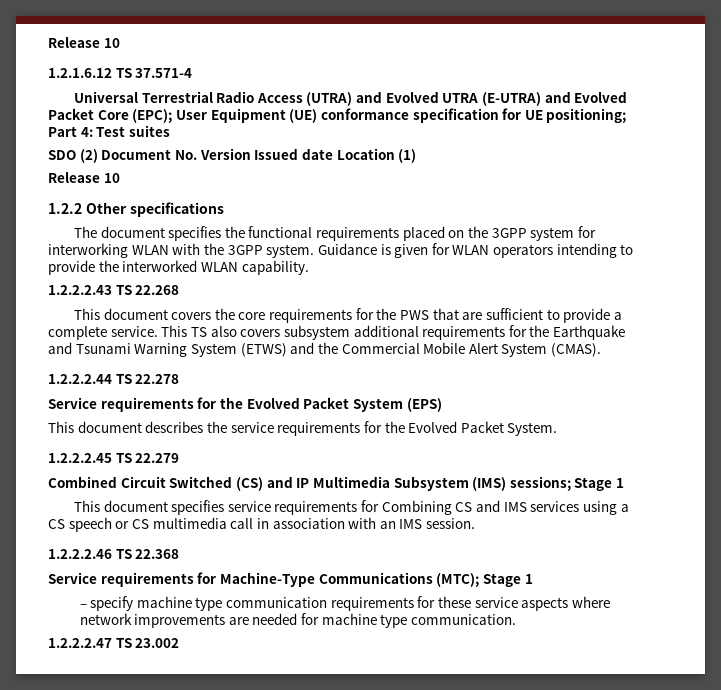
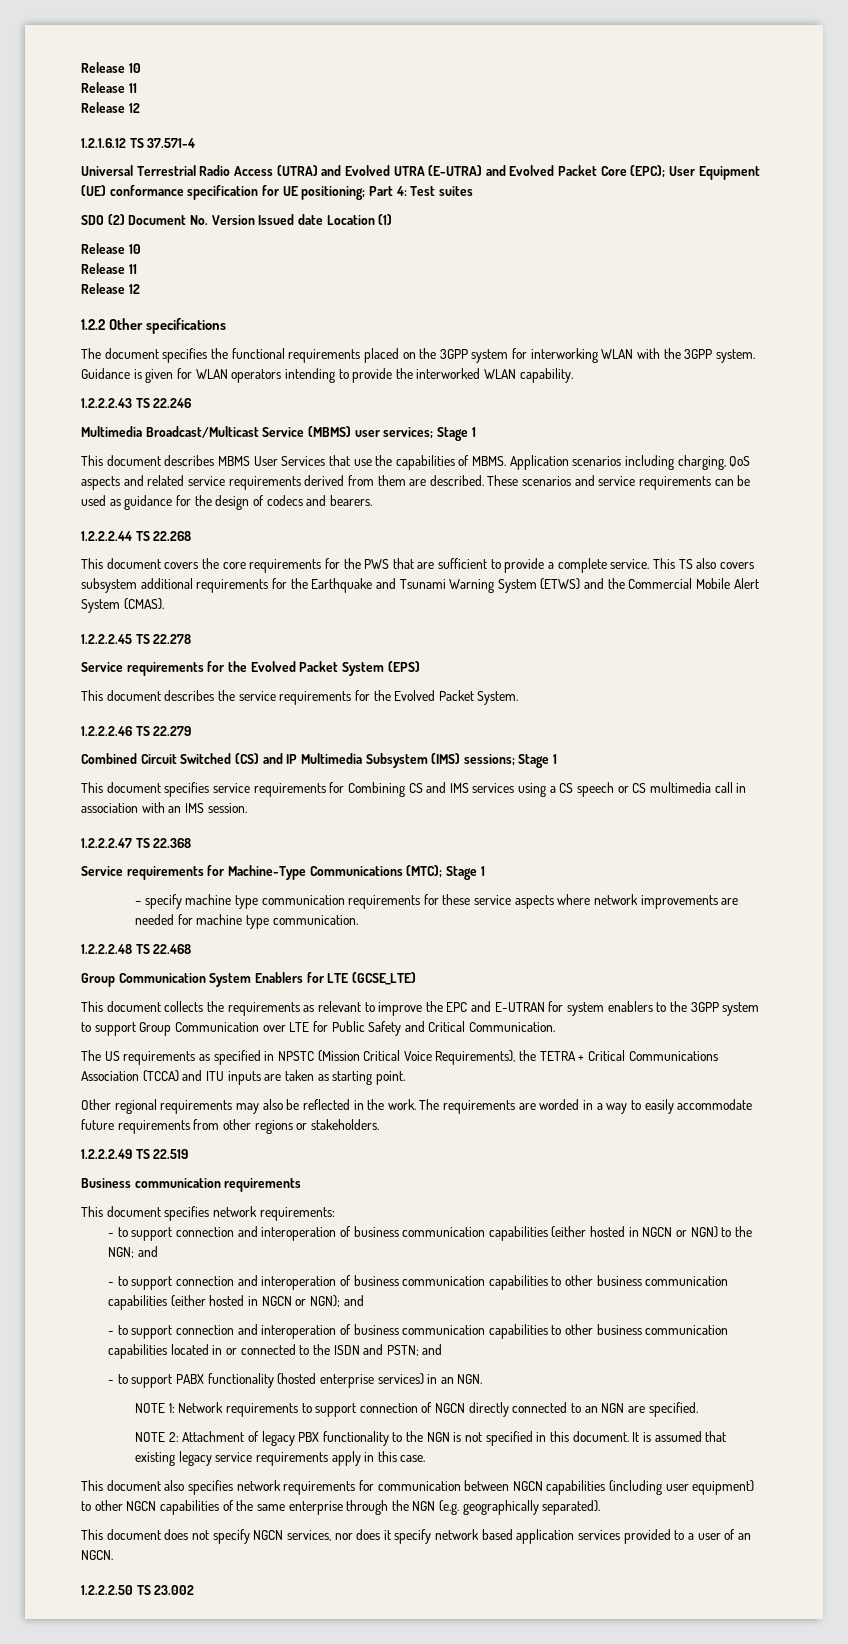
[48,37,120,48] Release 10 -> [81,62,141,73] [81,82,137,93] [81,102,140,113] Release 10 // Release 11 // Release 12
(120, 178) none -> [81,263,137,274] [81,283,140,294] // Release 11 // Release 12
(132, 290) none -> [153,398,192,408] [81,426,476,441] [81,455,751,470] [81,475,751,490] [81,495,372,510] [81,531,150,541] 22.246 // Multimedia Broadcast/Multicast Service (MBMS) user services; Stage 1 // This document describes MBMS User Services that use the capabilities of MBMS. Application scenarios including charging, QoS aspects and related service requirements derived from them are described. These scenarios and service requirements can be used as guidance for the design of codecs and bearers. // 1.2.2.2.44 TS
[48,374,112,384] 1.2.2.2.44 -> [81,634,132,644] 1.2.2.2.45
[48,453,112,463] 1.2.2.2.45 -> [81,726,132,736] 1.2.2.2.46
[48,549,112,559] 1.2.2.2.46 -> [81,838,132,848] 1.2.2.2.47
[48,638,112,648] 1.2.2.2.47 -> [81,944,192,954] [81,972,416,987] [81,1001,760,1016] [81,1021,556,1036] [81,1050,718,1065] [81,1070,405,1085] [81,1099,753,1114] [81,1119,379,1134] [81,1149,189,1159] [81,1178,302,1192] [81,1206,335,1221] [107,1226,752,1241] [107,1246,158,1258] [107,1275,729,1290] [107,1295,364,1310] [107,1324,729,1339] [107,1344,443,1359] [107,1373,483,1388] [134,1402,698,1417] [134,1431,727,1446] [134,1451,426,1466] [81,1480,755,1495] [81,1500,601,1515] [81,1529,751,1544] [81,1550,113,1560] [81,1585,133,1595] 1.2.2.2.48 TS 22.468 // Group Communication System Enablers for LTE (GCSE_LTE) // This document collects the requirements as relevant to improve the EPC and E-UTRAN for system enablers to the 3GPP system to support Group Communication over LTE for Public Safety and Critical Communication. // The US requirements as specified in NPSTC (Mission Critical Voice Requirements), the TETRA + Critical Communications Association (TCCA) and ITU inputs are taken as starting point. // Other regional requirements may also be reflected in the work. The requirements are worded in a way to easily accommodate future requirements from other regions or stakeholders. // 1.2.2.2.49 TS 22.519 // Business communication requirements // This document specifies network requirements: // - to support connection and interoperation of business communication capabilities (either hosted in NGCN or NGN) to the NGN; and // - to support connection and interoperation of business communication capabilities to other business communication capabilities (either hosted in NGCN or NGN); and // - to support connection and interoperation of business communication capabilities to other business communication capabilities located in or connected to the ISDN and PSTN; and // - to support PABX functionality (hosted enterprise services) in an NGN. // NOTE 1: Network requirements to support connection of NGCN directly connected to an NGN are specified. // NOTE 2: Attachment of legacy PBX functionality to the NGN is not specified in this document. It is assumed that existing legacy service requirements apply in this case. // This document also specifies network requirements for communication between NGCN capabilities (including user equipment) to other NGCN capabilities of the same enterprise through the NGN (e.g. geographically separated). // This document does not specify NGCN services, nor does it specify network based application services provided to a user of an NGCN. // 1.2.2.2.50

